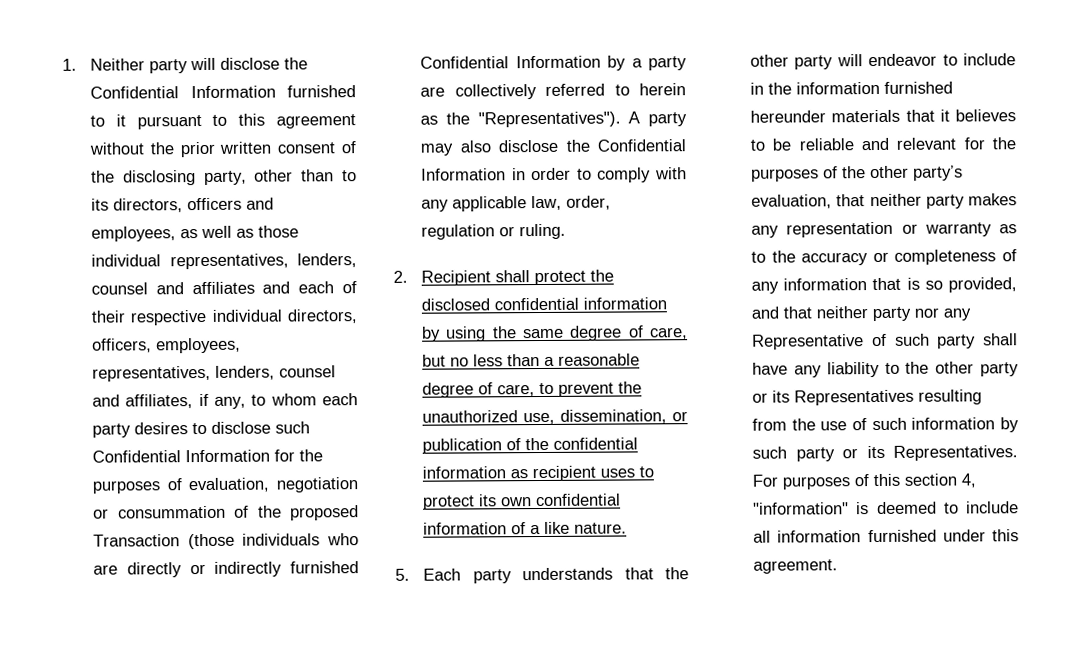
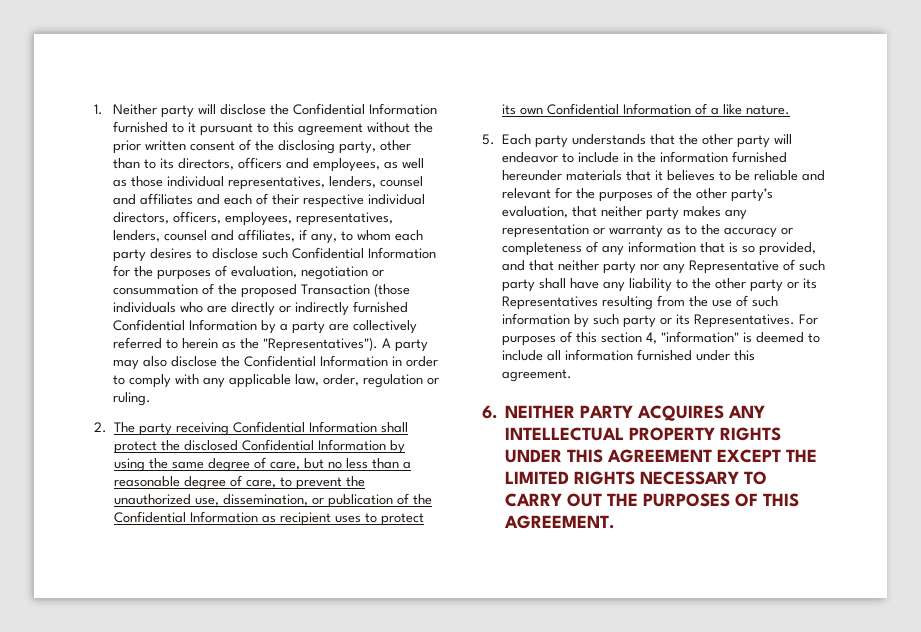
[421,270,492,286] Recipient -> [114,421,378,436] The party receiving Confidential Information
[494,297,668,311] confidential information -> [242,439,387,451] Confidential Information
[553,437,639,450] [422,466,507,479] confidential information -> [114,511,259,523] Confidential Information
[536,493,622,507] [423,522,508,535] confidential information -> [547,103,692,115] Confidential Information
(839, 566) none -> [482,405,766,421] [505,427,782,441] [505,449,818,463] [505,471,768,485] [505,493,800,507] [504,515,616,529] // 6. NEITHER PARTY ACQUIRES ANY INTELLECTUAL PROPERTY RIGHTS UNDER THIS AGREEMENT EXCEPT THE LIMITED RIGHTS NECESSARY TO CARRY OUT THE PURPOSES OF THIS AGREEMENT.

